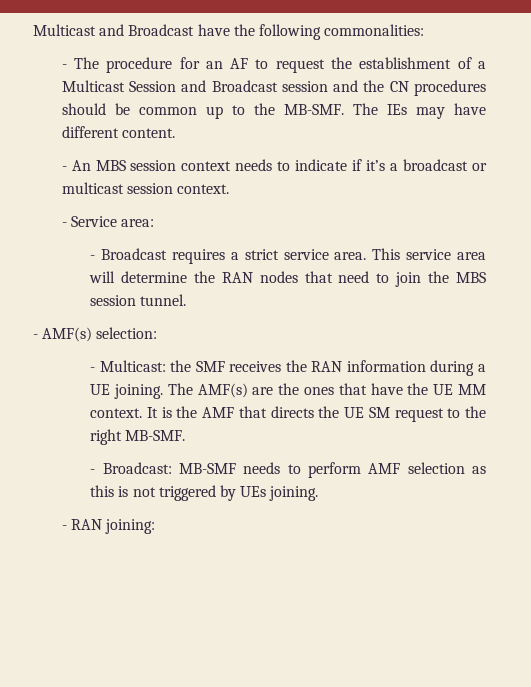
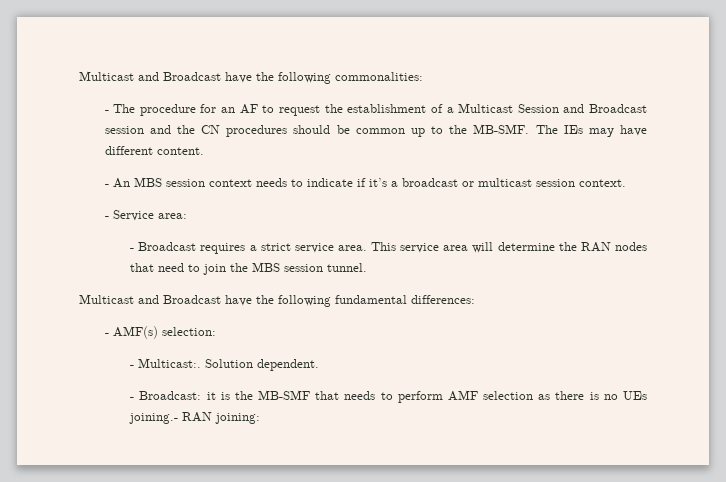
[33,327,158,342] [90,360,487,376] [90,383,487,399] [90,406,486,422] [90,429,186,445] [90,462,236,474] - AMF(s) selection: // - Multicast: the SMF receives the RAN information during a UE joining. The AMF(s) are the ones that have the UE MM context. It is the AMF that directs the UE SM request to the right MB-SMF. // - Broadcast: MB-SMF -> [79,294,475,307] [104,326,216,339] [130,358,320,371] [130,390,340,400] Multicast and Broadcast have the following fundamental differences: // - AMF(s) selection: // - Multicast:. Solution dependent. // - Broadcast: it is the MB-SMF that
[90,485,319,501] [61,525,67,530] this is not triggered by UEs joining. // - -> [555,391,647,400] [129,413,179,424] there is no UEs joining.-

